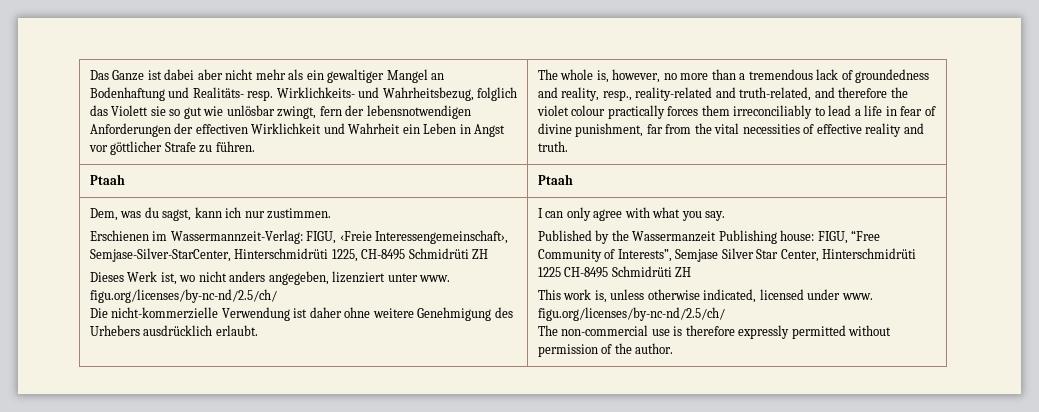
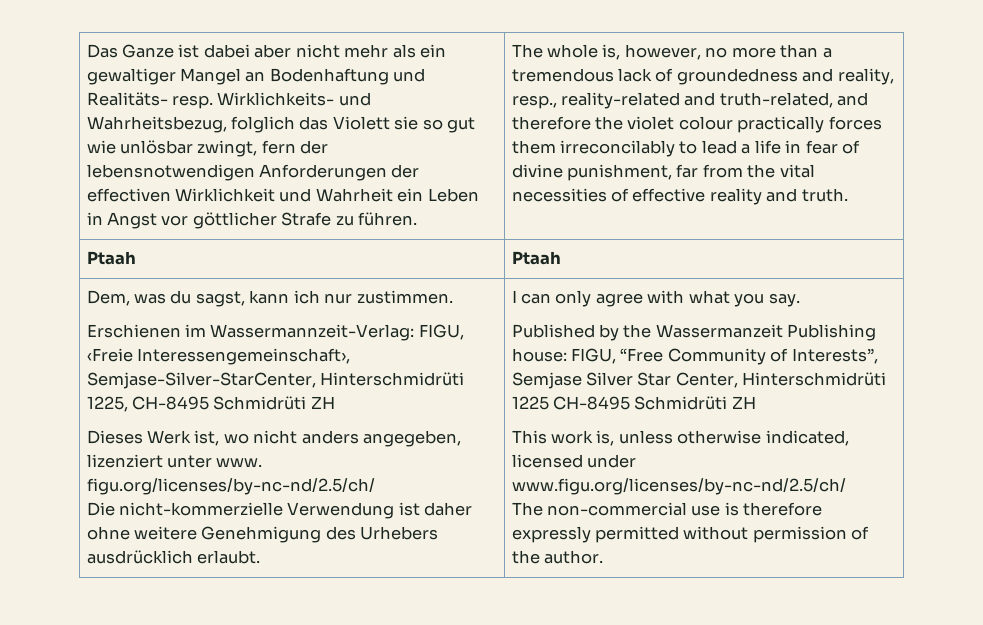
[733,105,813,119] irreconciliably -> [559,140,675,157] irreconcilably
[841,293,873,300] [537,307,725,321] www. figu.org/licenses/by-nc-nd/2.5/ch/ -> [511,478,846,495] www.figu.org/licenses/by-nc-nd/2.5/ch/

